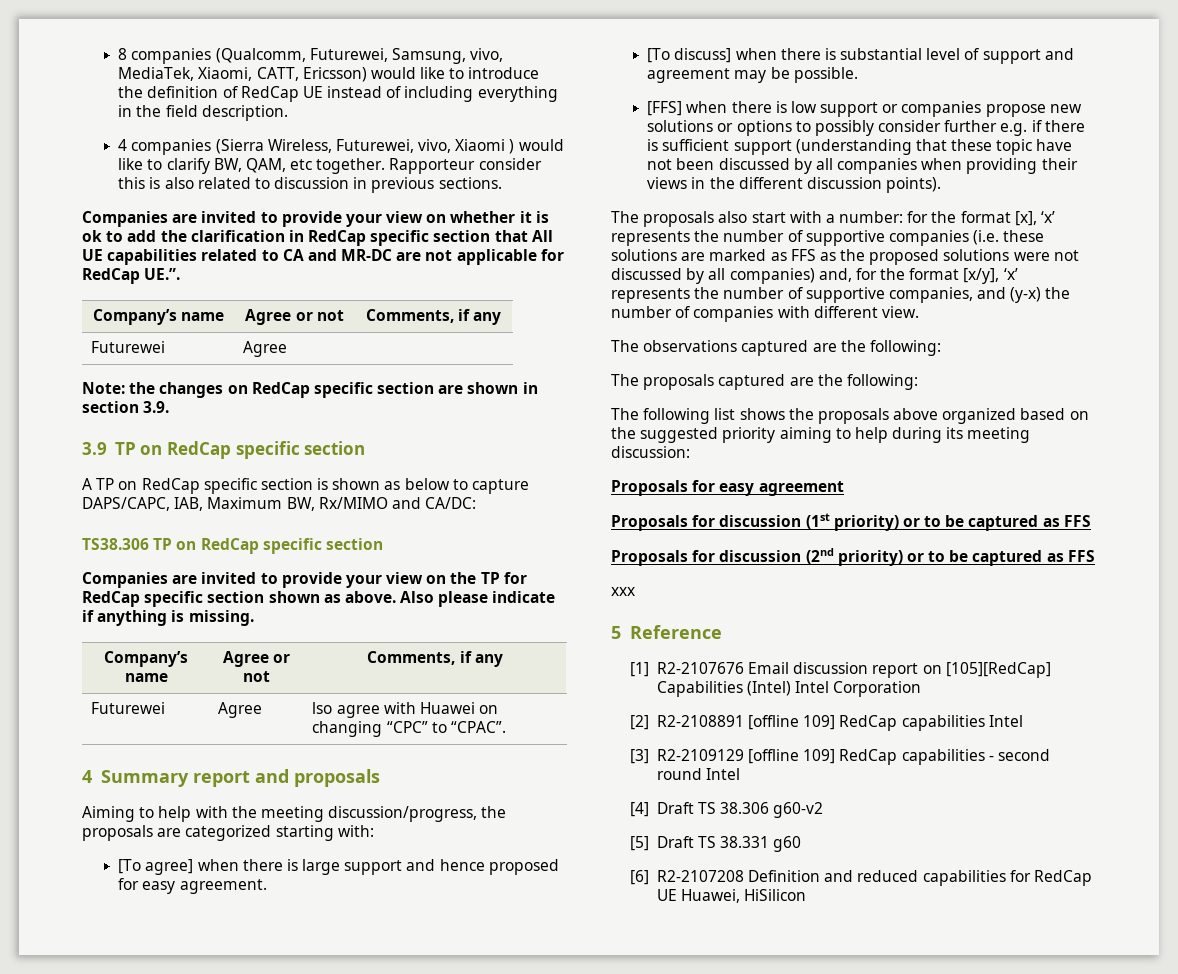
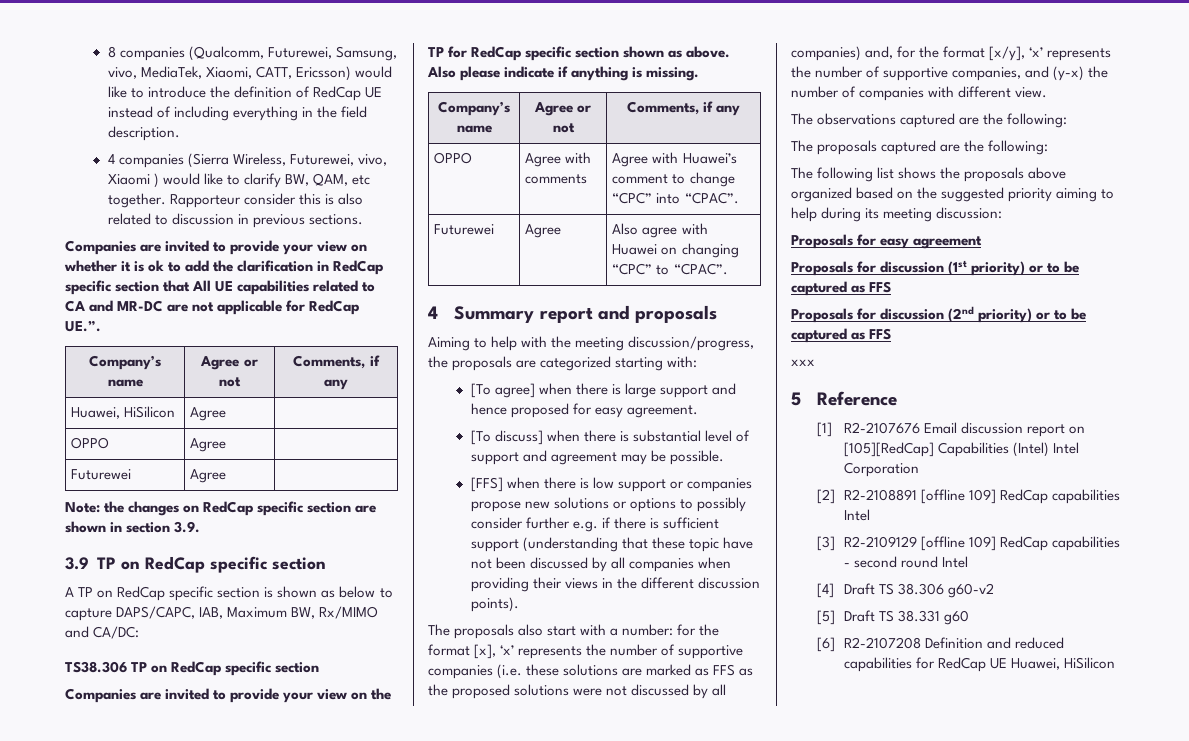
(502, 318) none -> [71,406,176,419] [190,407,227,421] [71,437,110,449] [190,438,227,452] // Huawei, HiSilicon | Agree | // OPPO | Agree |
[91,702,166,714] [218,702,263,718] [312,702,333,714] // Futurewei | Agree | lso -> [434,152,473,164] [525,152,592,167] [525,174,588,184] [612,152,737,167] [612,172,735,187] [612,192,739,204] [434,224,495,235] [525,224,562,238] [612,223,639,235] // OPPO | Agree with comments | Agree with Huawei’s comment to change “CPC” into “CPAC”. // Futurewei | Agree | Also

